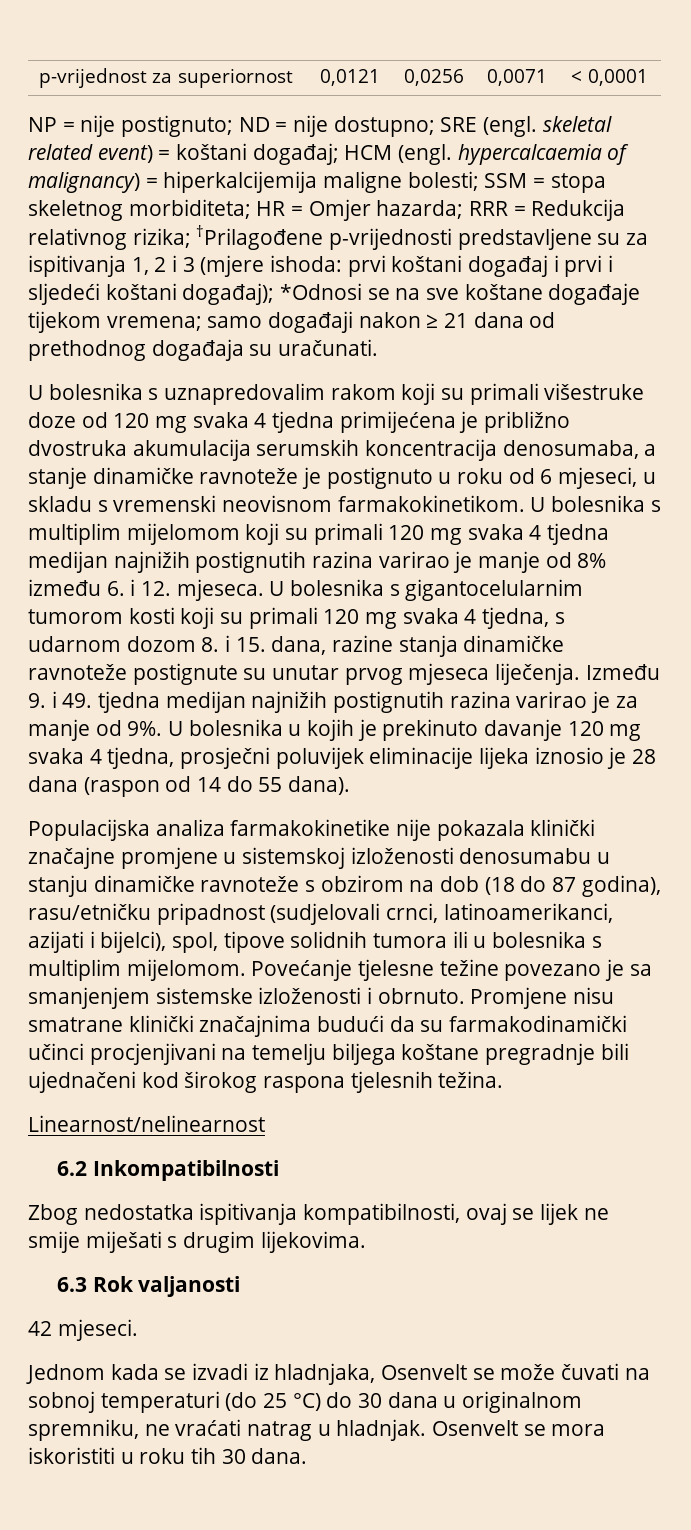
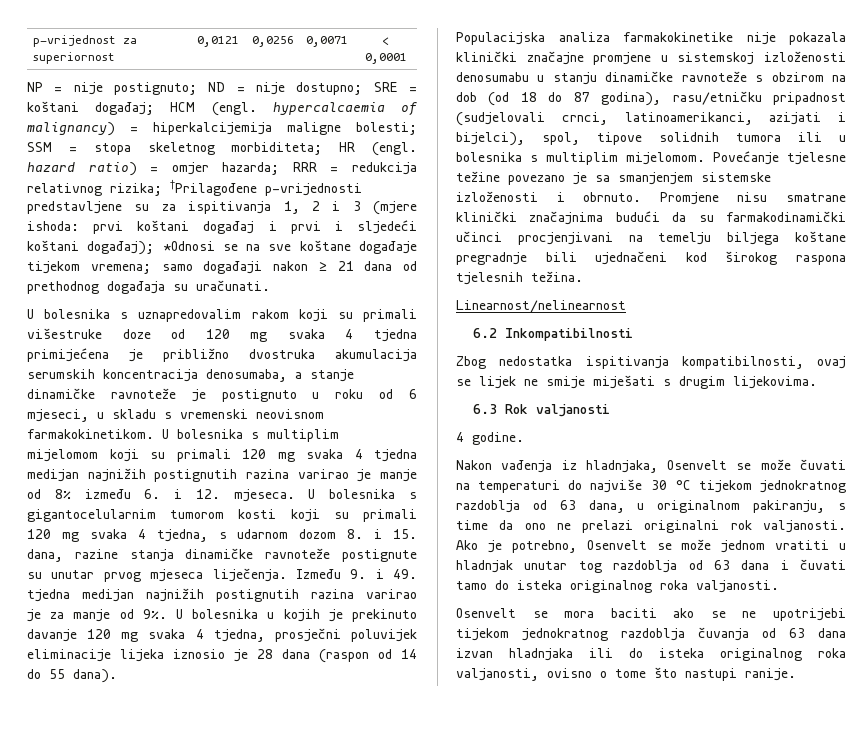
[483,116,612,137] [28,144,153,163] (engl. skeletal related event) -> (398, 87) none
[291,199,371,221] = Omjer -> [372,142,417,156] [27,162,209,176] (engl. hazard ratio) = omjer
[531,199,626,221] Redukcija -> [352,162,417,175] redukcija
[484,877,515,895] (18 -> [488,92,537,106] (od 18
[28,1319,138,1341] [26,1363,249,1384] 42 mjeseci. // Jednom kada se izvadi -> [456,432,524,445] [456,460,553,473] 4 godine. // Nakon vađenja
[28,1391,583,1413] [28,1419,606,1441] [28,1447,308,1464] sobnoj temperaturi (do 25 °C) do 30 dana u originalnom spremniku, ne vraćati natrag u hladnjak. Osenvelt se mora iskoristiti u roku tih 30 dana. -> [478,479,846,493] [456,500,846,513] [456,520,846,533] [456,539,846,553] [456,559,846,573] [456,580,779,593] [456,608,846,621] [456,627,846,641] [456,648,846,661] [456,667,796,681] temperaturi do najviše 30 °C tijekom jednokratnog razdoblja od 63 dana, u originalnom pakiranju, s time da ono ne prelazi originalni rok valjanosti. Ako je potrebno, Osenvelt se može jednom vratiti u hladnjak unutar tog razdoblja od 63 dana i čuvati tamo do isteka originalnog roka valjanosti. // Osenvelt se mora baciti ako se ne upotrijebi tijekom jednokratnog razdoblja čuvanja od 63 dana izvan hladnjaka ili do isteka originalnog roka valjanosti, ovisno o tome što nastupi ranije.

